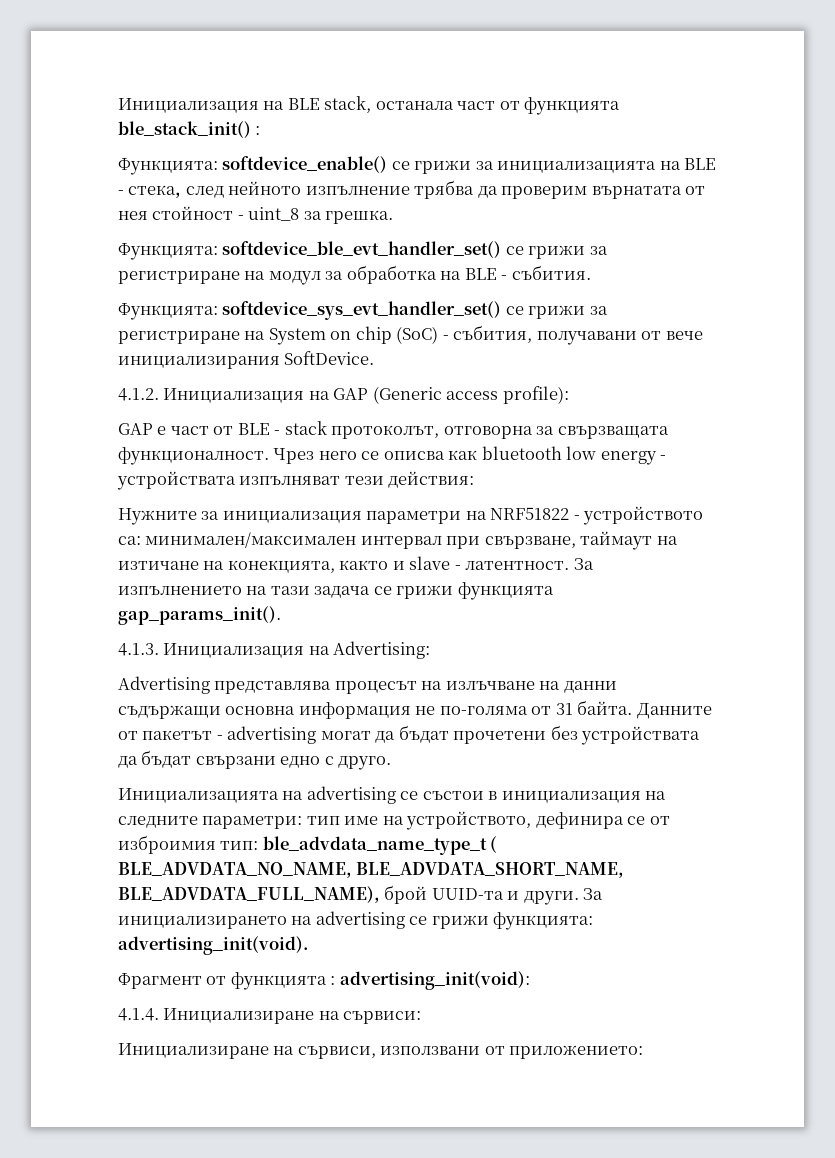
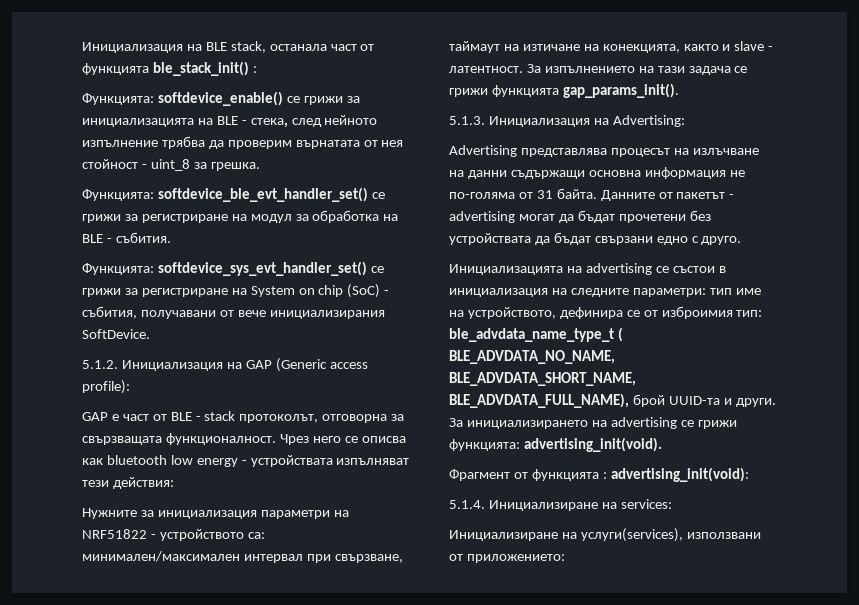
[118,388,159,401] 4.1.2. -> [82,360,118,369] 5.1.2.
[118,643,159,656] 4.1.3. -> [449,116,485,125] 5.1.3.
[118,1008,422,1024] [118,1043,376,1059] 4.1.4. Инициализиране на сървиси: // Инициализиране на сървиси, -> [449,499,672,511] [449,528,683,542] 5.1.4. Инициализиране на services: // Инициализиране на услуги(services),

